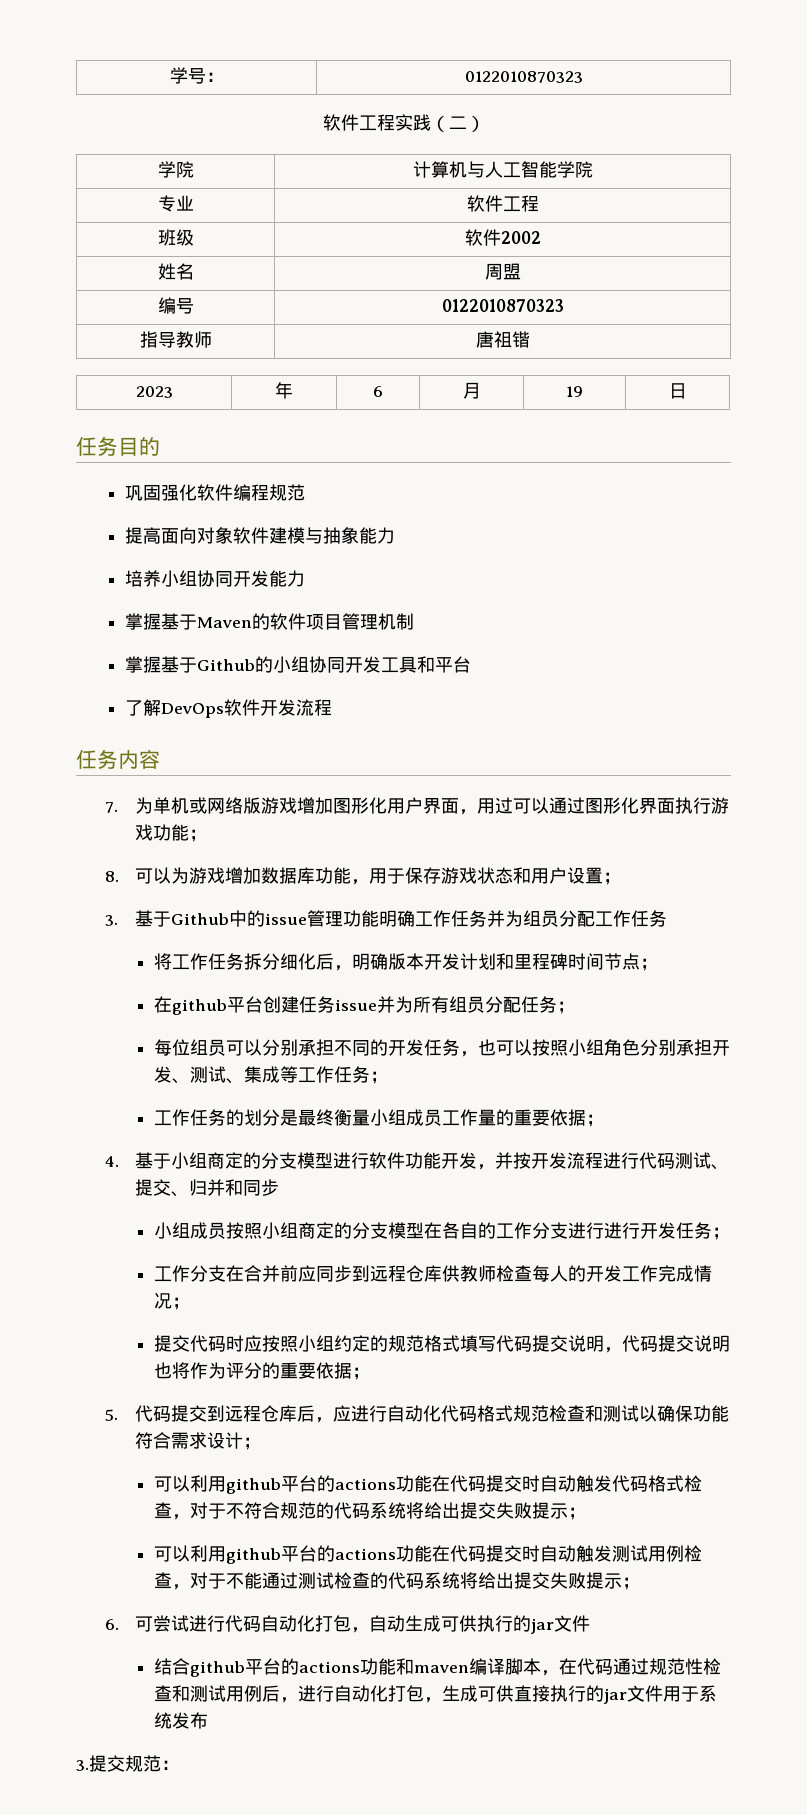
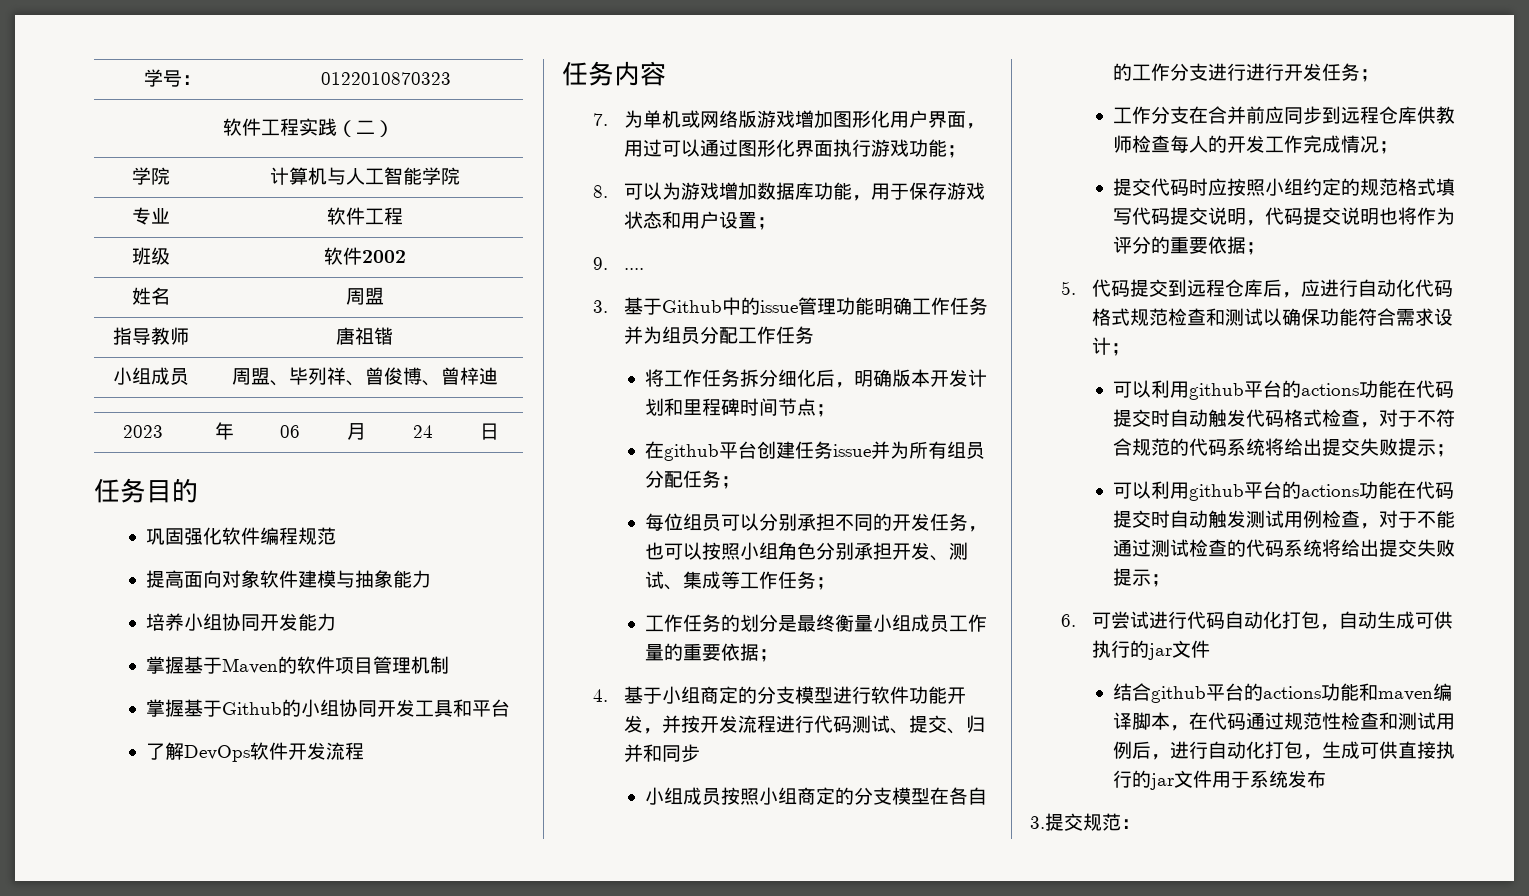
[157,297,194,314] [441,299,564,312] // 编号 | 0122010870323 -> (384, 296) none
(530, 339) none -> [112,367,189,385] [231,367,498,386] // 小组成员 | 周盟、毕列祥、曾俊博、曾梓迪
[373,386,383,397] 6 -> [280,425,300,438] 06
[566,386,583,397] 19 -> [413,425,433,438] 24
(621, 878) none -> [592,257,644,270] // 9. ....

